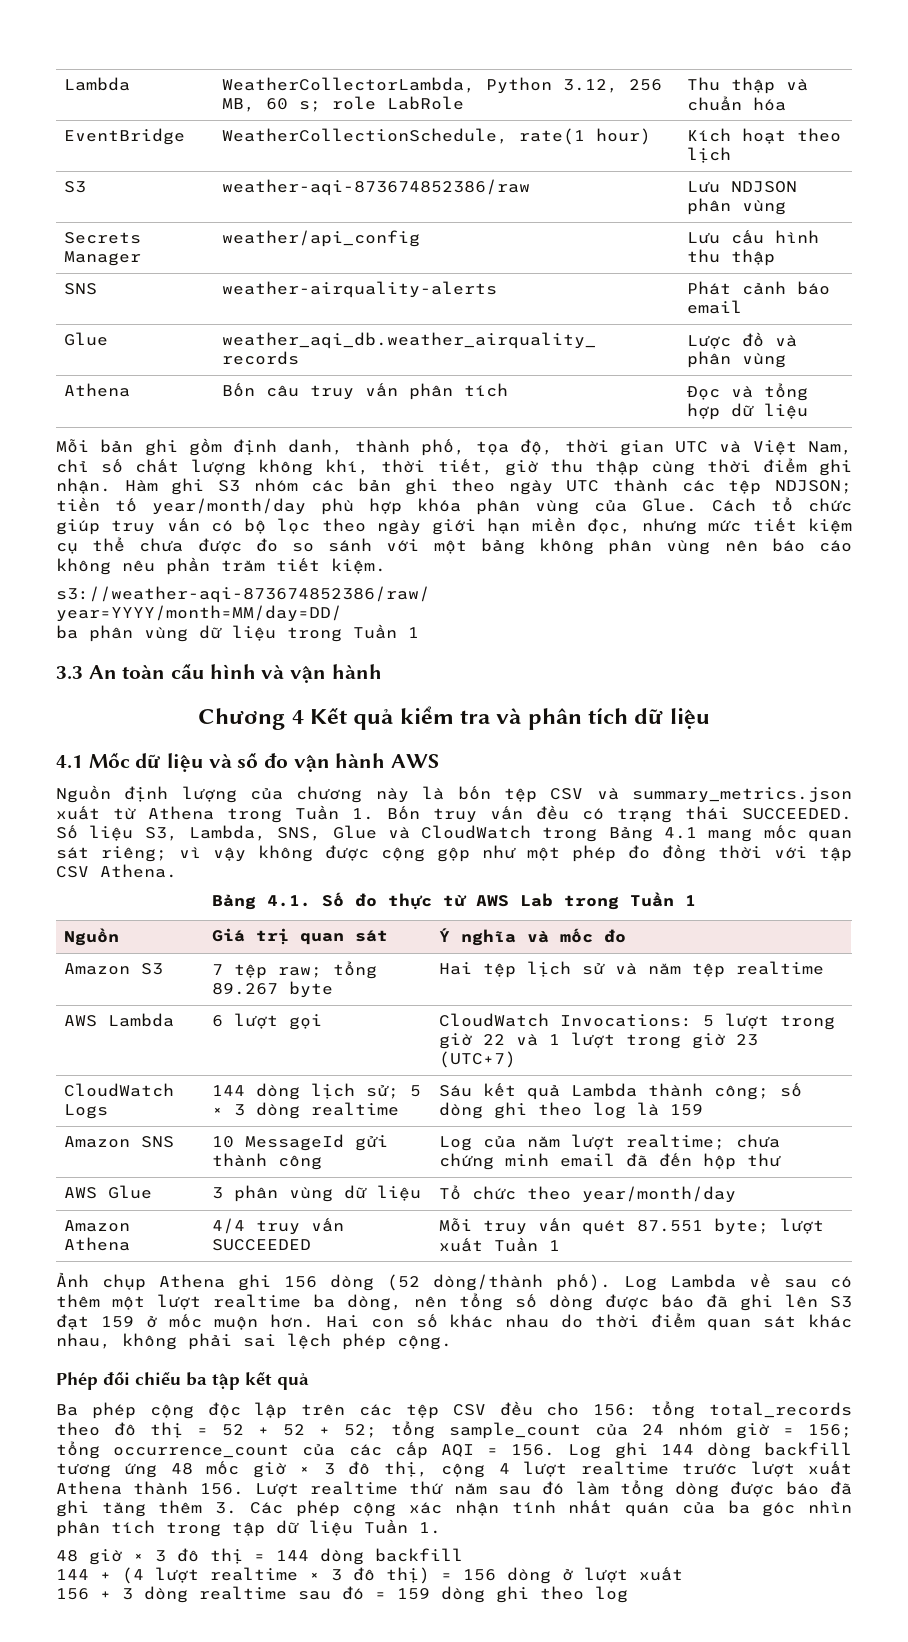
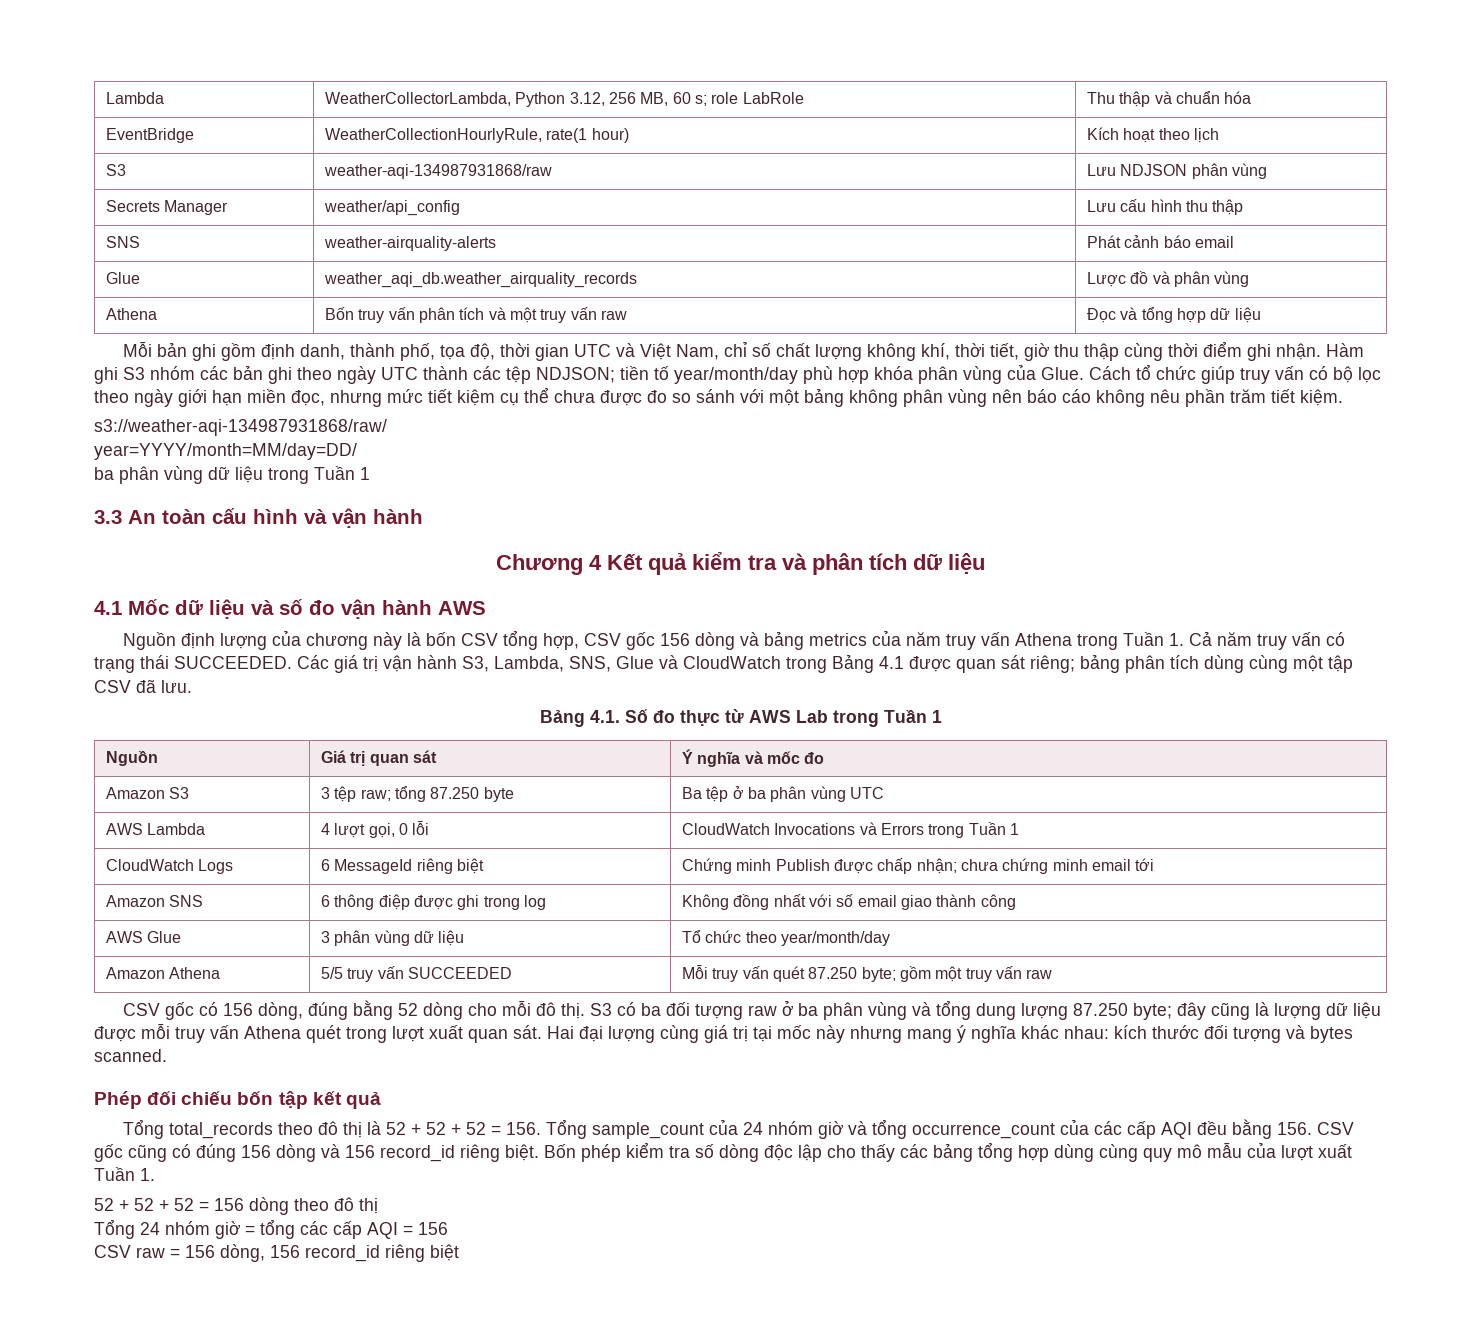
[222,128,509,144] WeatherCollectionSchedule, -> [325,128,543,143] WeatherCollectionHourlyRule,
[222,179,531,196] weather-aqi-873674852386/raw -> [324,164,553,179] weather-aqi-134987931868/raw
[266,385,300,397] câu -> (355, 313) none
(509, 390) none -> [488,307,627,323] và một truy vấn raw
[56,586,430,603] s3://weather-aqi-873674852386/raw/ -> [94,419,387,436] s3://weather-aqi-134987931868/raw/
[503,787,853,803] [56,806,136,820] tệp CSV và summary_metrics.json xuất từ -> [460,630,1010,650] CSV tổng hợp, CSV gốc 156 dòng và bảng metrics của năm truy vấn
[387,805,569,823] Bốn truy vấn đều -> [1188,631,1321,650] Cả năm truy vấn
[56,825,134,841] Số liệu -> [297,655,457,673] Các giá trị vận hành
[708,825,797,842] mang mốc -> [909,656,951,672] được
[179,844,852,862] [56,864,177,878] vì vậy không được cộng gộp như một phép đo đồng thời với tập CSV Athena. -> [1080,654,1353,673] [94,679,192,693] bảng phân tích dùng cùng một tập CSV đã lưu.
[212,964,224,975] 7 -> [321,787,331,799] 3
[212,983,279,995] 89.267 -> [430,787,480,799] 87.250
[439,961,825,978] [64,1013,175,1027] [212,1013,323,1030] [439,1013,836,1030] [439,1032,759,1049] [439,1051,517,1068] [64,1083,175,1097] [64,1104,109,1119] [212,1083,422,1100] [212,1102,400,1119] [439,1083,803,1100] [439,1102,704,1119] [64,1136,175,1148] [212,1134,389,1151] [212,1153,323,1170] [439,1134,781,1151] [439,1153,782,1170] Hai tệp lịch sử và năm tệp realtime // AWS Lambda | 6 lượt gọi | CloudWatch Invocations: 5 lượt trong giờ 22 và 1 lượt trong giờ 23 (UTC+7) // CloudWatch Logs | 144 dòng lịch sử; 5 × 3 dòng realtime | Sáu kết quả Lambda thành công; số dòng ghi theo log là 159 // Amazon SNS | 10 MessageId gửi thành công | Log của năm lượt realtime; chưa chứng minh email đã đến hộp thư -> [682,786,884,802] [106,823,206,835] [321,821,430,838] [682,822,1019,838] [106,859,234,874] [321,858,484,874] [682,858,1155,874] [106,895,204,907] [321,894,546,910] [682,894,1016,910] Ba tệp ở ba phân vùng UTC // AWS Lambda | 4 lượt gọi, 0 lỗi | CloudWatch Invocations và Errors trong Tuần 1 // CloudWatch Logs | 6 MessageId riêng biệt | Chứng minh Publish được chấp nhận; chưa chứng minh email tới // Amazon SNS | 6 thông điệp được ghi trong log | Không đồng nhất với số email giao thành công
[212,1218,246,1234] 4/4 -> [321,967,344,979] 5/5
[637,1218,825,1235] [439,1237,561,1252] [56,1272,852,1291] [56,1293,852,1311] [56,1313,852,1331] [56,1333,452,1350] 87.551 byte; lượt xuất Tuần 1 // Ảnh chụp Athena ghi 156 dòng (52 dòng/thành phố). Log Lambda về sau có thêm một lượt realtime ba dòng, nên tổng số dòng được báo đã ghi lên S3 đạt 159 ở mốc muộn hơn. Hai con số khác nhau do thời điểm quan sát khác nhau, không phải sai lệch phép cộng. -> [808,966,1053,982] [122,1000,1381,1020] [94,1023,1353,1043] [94,1049,167,1062] 87.250 byte; gồm một truy vấn raw // CSV gốc có 156 dòng, đúng bằng 52 dòng cho mỗi đô thị. S3 có ba đối tượng raw ở ba phân vùng và tổng dung lượng 87.250 byte; đây cũng là lượng dữ liệu được mỗi truy vấn Athena quét trong lượt xuất quan sát. Hai đại lượng cùng giá trị tại mốc này nhưng mang ý nghĩa khác nhau: kích thước đối tượng và bytes scanned.
[186,1372,207,1386] ba -> [237,1091,274,1105] bốn
[56,1401,696,1419] Ba phép cộng độc lập trên các tệp CSV đều cho 156: tổng -> [122,1119,164,1139] Tổng
[197,1421,435,1439] = 52 + 52 + 52; tổng -> [366,1119,587,1139] là 52 + 52 + 52 = 156. Tổng
[783,1424,852,1438] = 156; -> [847,1121,867,1135] và
[487,1442,852,1459] [56,1461,852,1478] [56,1480,853,1498] [56,1500,853,1517] [56,1519,441,1537] [56,1548,463,1565] [56,1567,683,1584] [56,1586,628,1603] = 156. Log ghi 144 dòng backfill tương ứng 48 mốc giờ × 3 đô thị, cộng 4 lượt realtime trước lượt xuất Athena thành 156. Lượt realtime thứ năm sau đó làm tổng dòng được báo đã ghi tăng thêm 3. Các phép cộng xác nhận tính nhất quán của ba góc nhìn phân tích trong tập dữ liệu Tuần 1. // 48 giờ × 3 đô thị = 144 dòng backfill // 144 + (4 lượt realtime × 3 đô thị) = 156 dòng ở lượt xuất // 156 + 3 dòng realtime sau đó = 159 dòng ghi theo log -> [1196,1119,1354,1139] [94,1142,1352,1162] [94,1167,155,1181] [94,1197,378,1215] [94,1219,448,1239] [94,1244,459,1262] đều bằng 156. CSV gốc cũng có đúng 156 dòng và 156 record_id riêng biệt. Bốn phép kiểm tra số dòng độc lập cho thấy các bảng tổng hợp dùng cùng quy mô mẫu của lượt xuất Tuần 1. // 52 + 52 + 52 = 156 dòng theo đô thị // Tổng 24 nhóm giờ = tổng các cấp AQI = 156 // CSV raw = 156 dòng, 156 record_id riêng biệt

